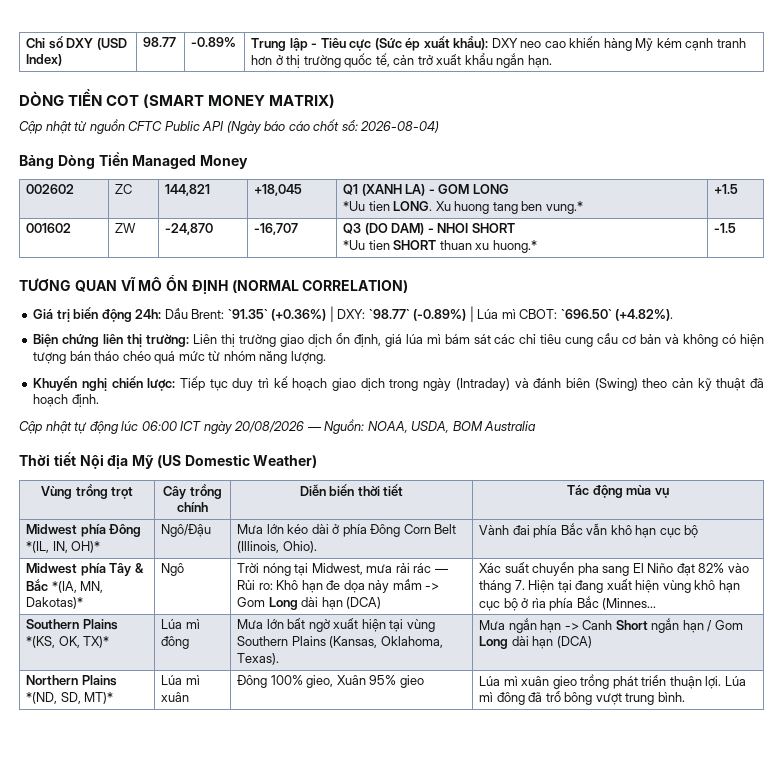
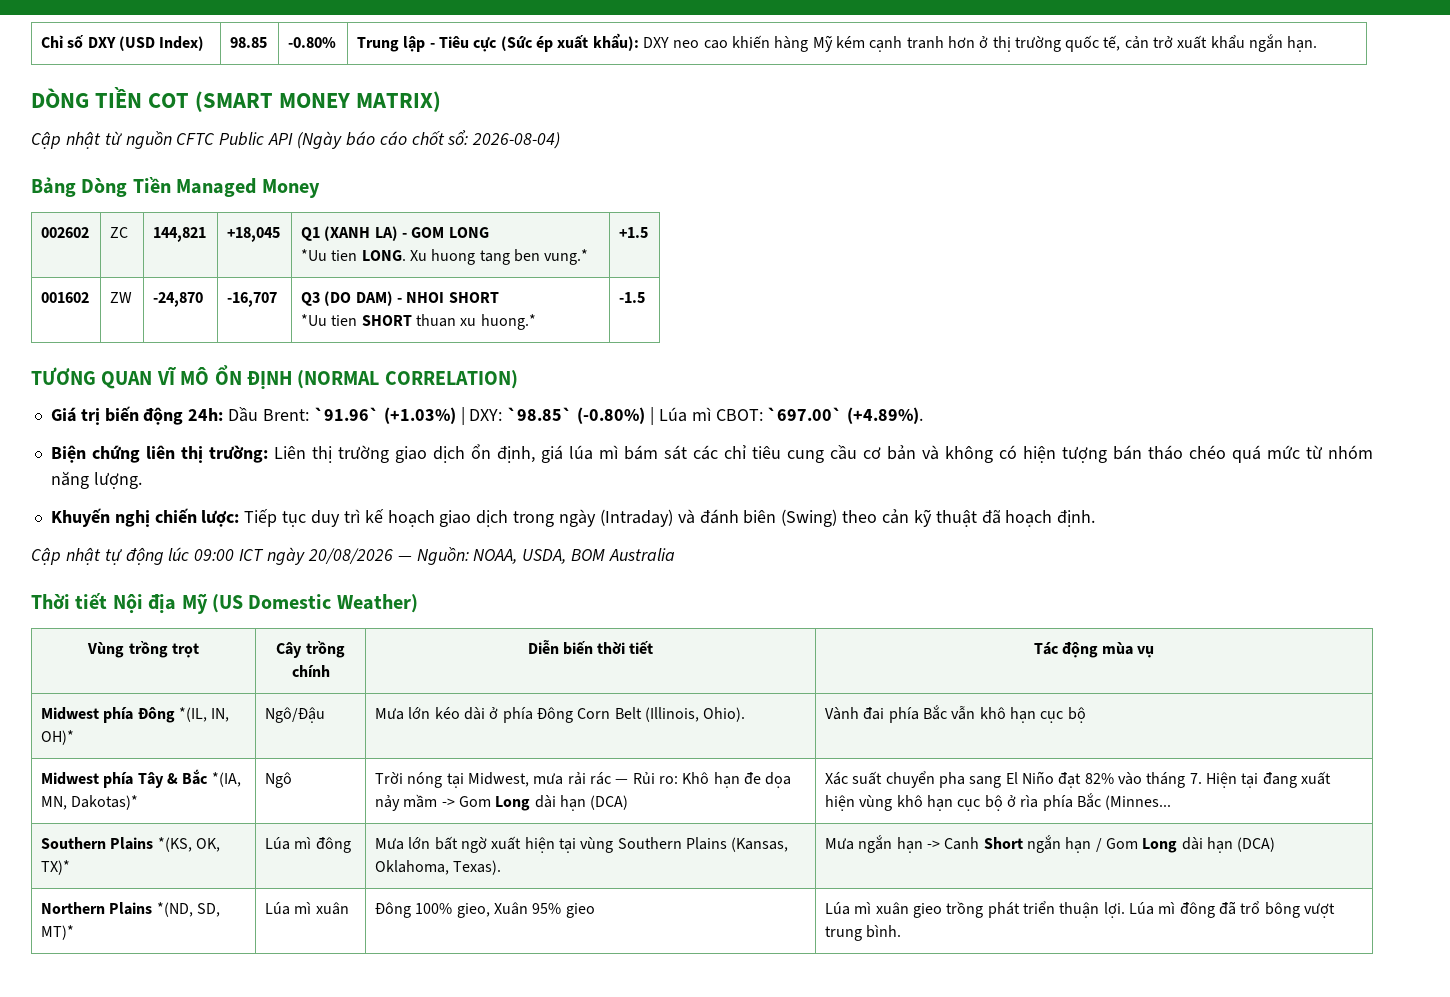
[143,37,177,47] [191,37,237,47] 98.77 | -0.89% -> [230,37,268,48] [288,37,337,48] 98.85 | -0.80%
[227,306,467,322] `91.35` (+0.36%) | DXY: `98.77` (-0.89%) -> [313,407,646,426] `91.96` (+1.03%) | DXY: `98.85` (-0.80%)
[560,309,674,321] `696.50` (+4.82%). -> [767,407,924,424] `697.00` (+4.89%).
[141,421,178,431] 06:00 -> [194,549,235,561] 09:00

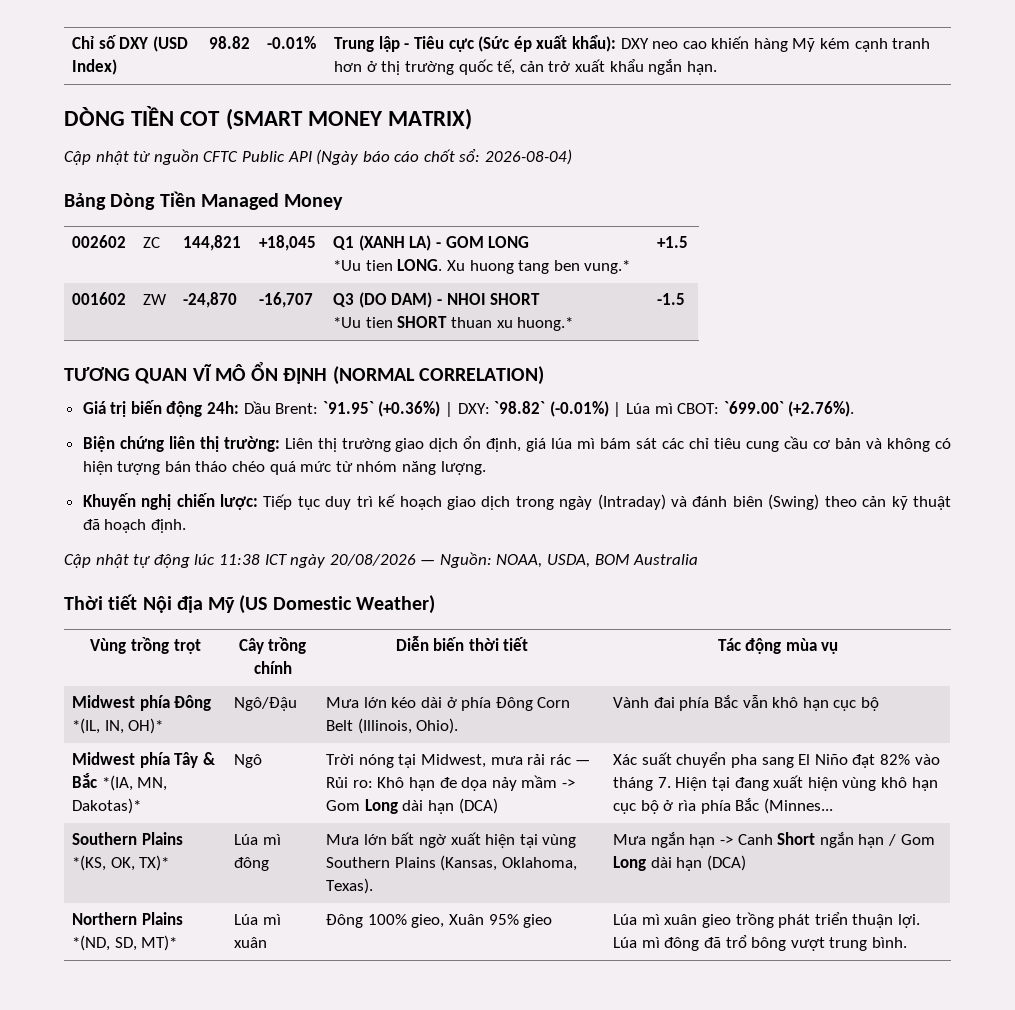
[230,37,268,48] [288,37,337,48] 98.85 | -0.80% -> [209,36,251,49] [267,36,317,49] 98.82 | -0.01%
[313,407,646,426] `91.96` (+1.03%) | DXY: `98.85` (-0.80%) -> [322,401,609,417] `91.95` (+0.36%) | DXY: `98.82` (-0.01%)
[767,407,924,424] `697.00` (+4.89%). -> [723,401,855,417] `699.00` (+2.76%).
[194,549,235,561] 09:00 -> [218,554,260,565] 11:38

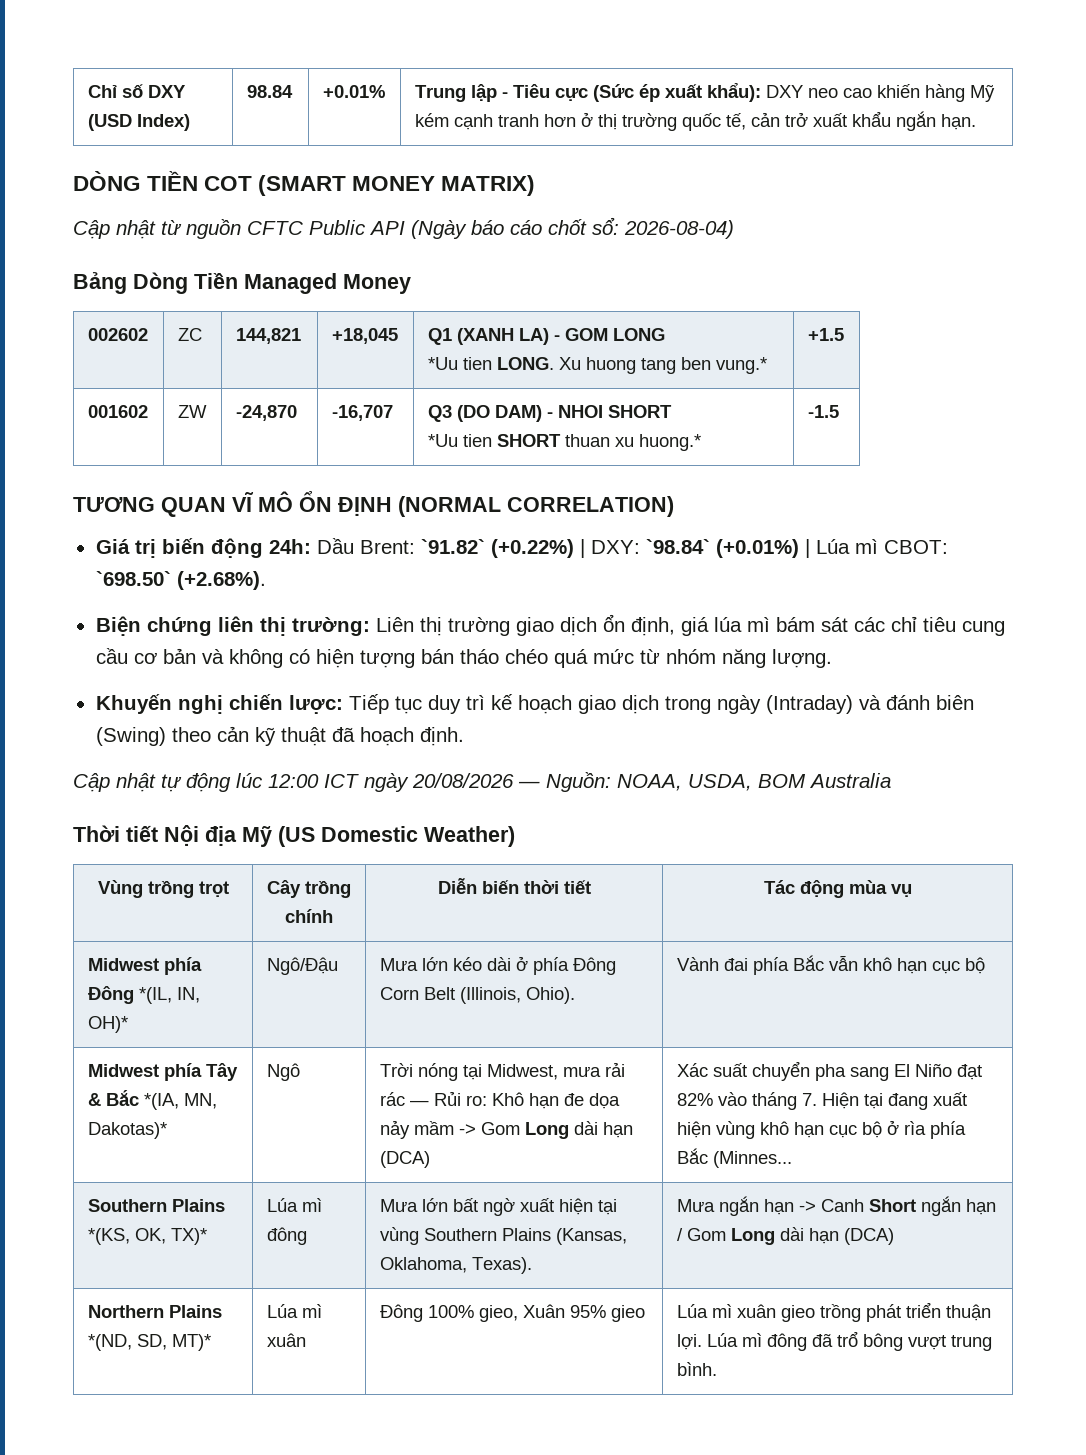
[209,36,251,49] [267,36,317,49] 98.82 | -0.01% -> [246,85,293,98] [322,85,385,98] 98.84 | +0.01%
[322,401,609,417] `91.95` (+0.36%) | DXY: `98.82` (-0.01%) -> [420,539,799,558] `91.82` (+0.22%) | DXY: `98.84` (+0.01%)
[723,401,855,417] `699.00` (+2.76%). -> [95,571,266,590] `698.50` (+2.68%).
[218,554,260,565] 11:38 -> [268,774,319,788] 12:00

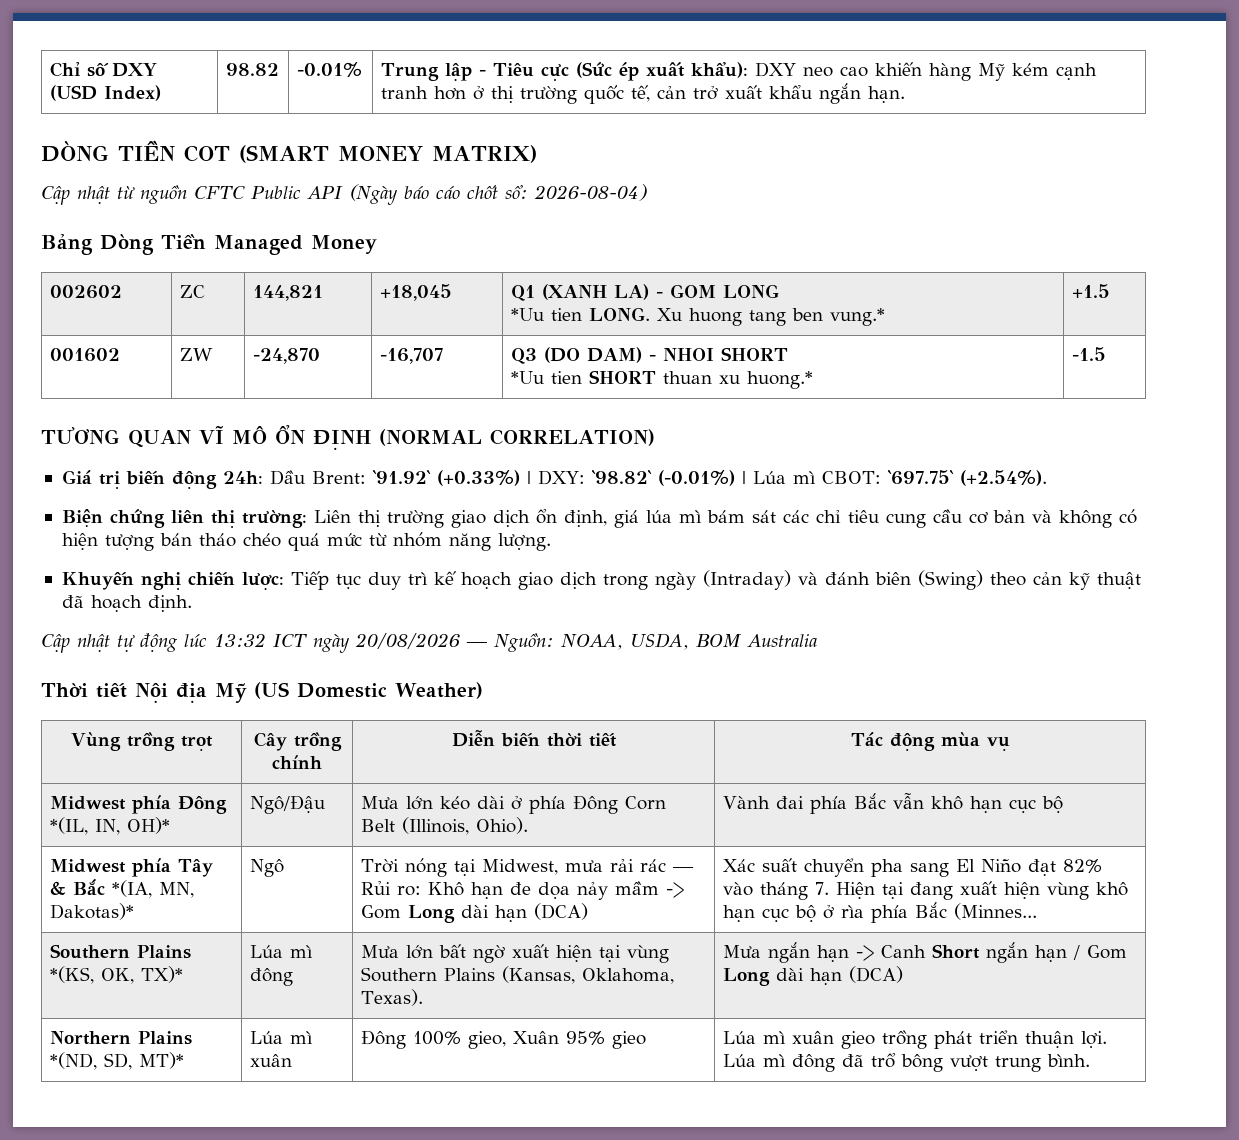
[246,85,293,98] [322,85,385,98] 98.84 | +0.01% -> [225,63,279,76] [296,62,362,77] 98.82 | -0.01%
[420,539,799,558] `91.82` (+0.22%) | DXY: `98.84` (+0.01%) -> [371,470,735,486] `91.92` (+0.33%) | DXY: `98.82` (-0.01%)
[95,571,266,590] `698.50` (+2.68%). -> [886,470,1047,486] `697.75` (+2.54%).
[268,774,319,788] 12:00 -> [214,633,266,647] 13:32

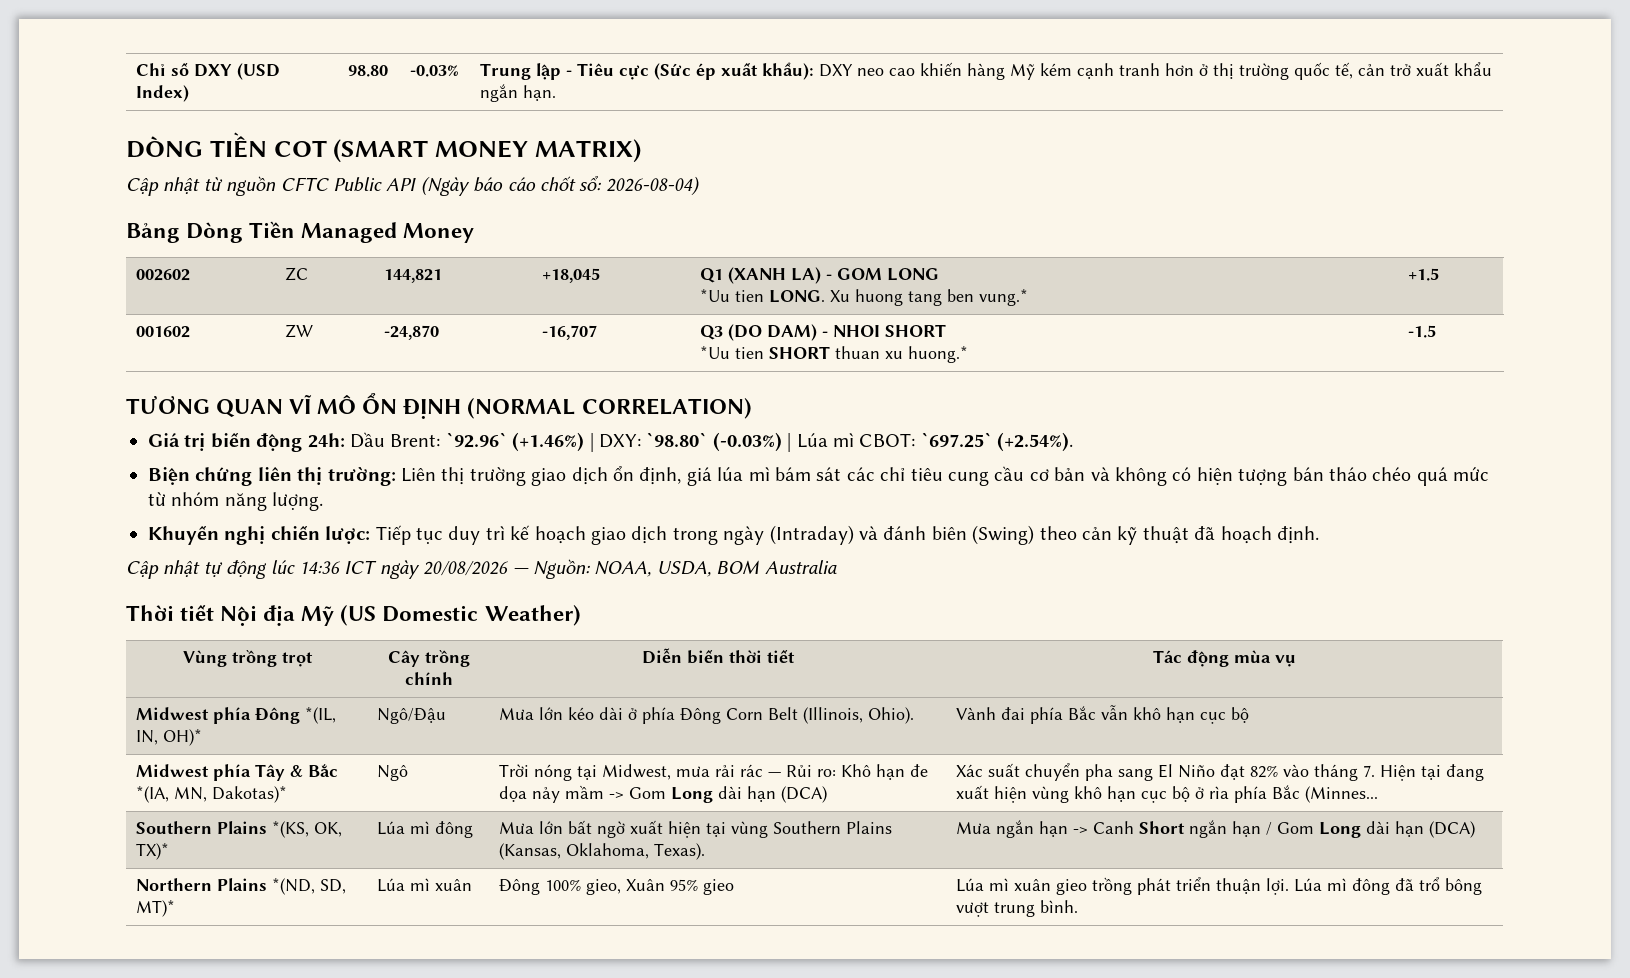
[225,63,279,76] [296,62,362,77] 98.82 | -0.01% -> [348,65,389,77] [410,65,459,77] 98.80 | -0.03%
[371,470,735,486] `91.92` (+0.33%) | DXY: `98.82` (-0.01%) -> [445,432,782,452] `92.96` (+1.46%) | DXY: `98.80` (-0.03%)
[886,470,954,485] `697.75` -> [920,432,992,448] `697.25`
[214,633,266,647] 13:32 -> [299,561,340,574] 14:36

